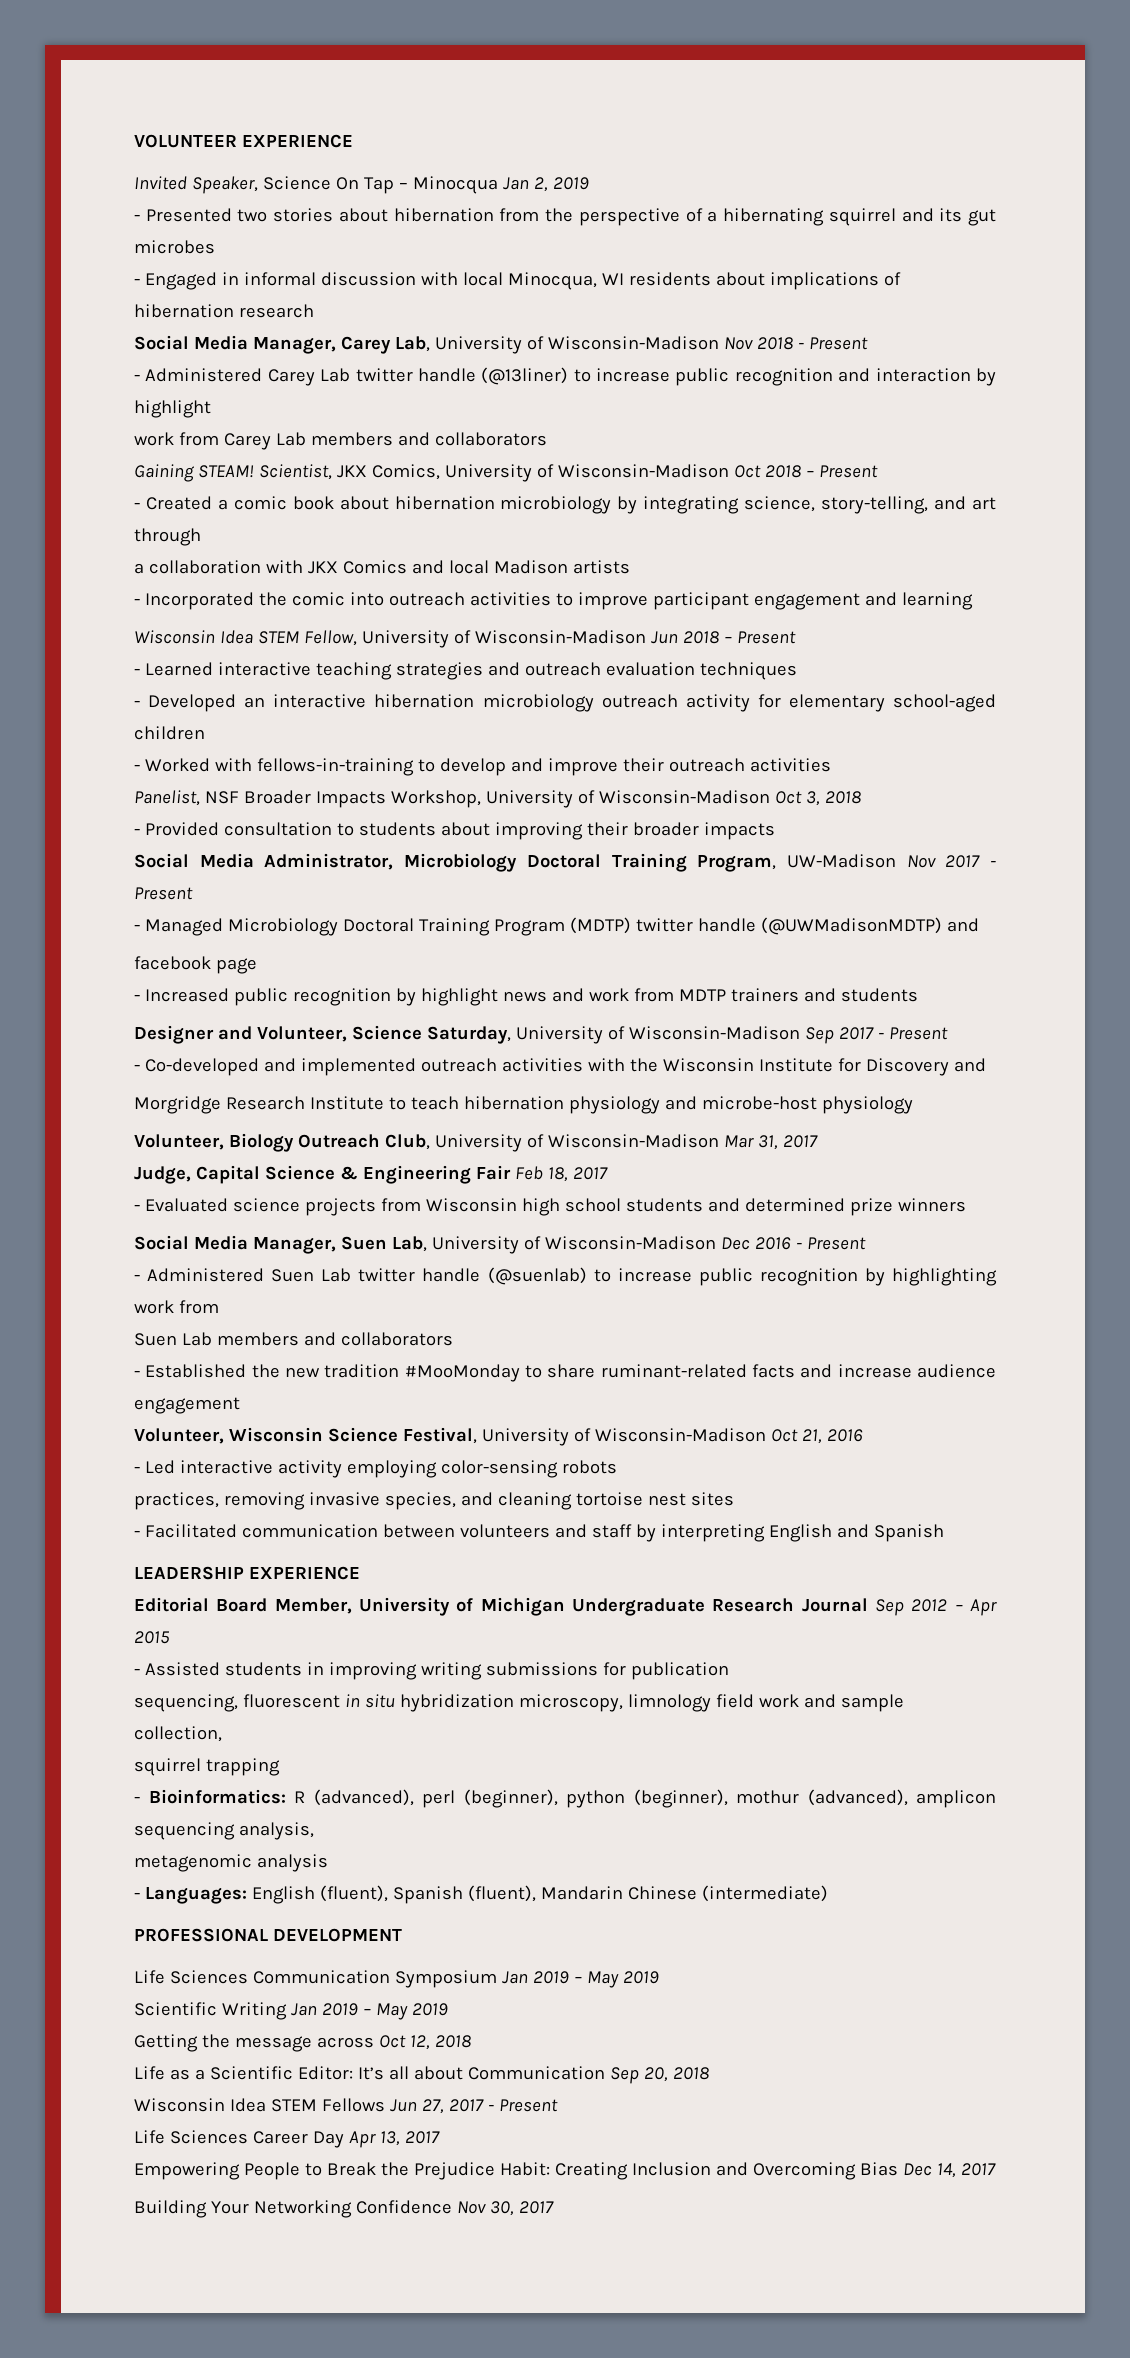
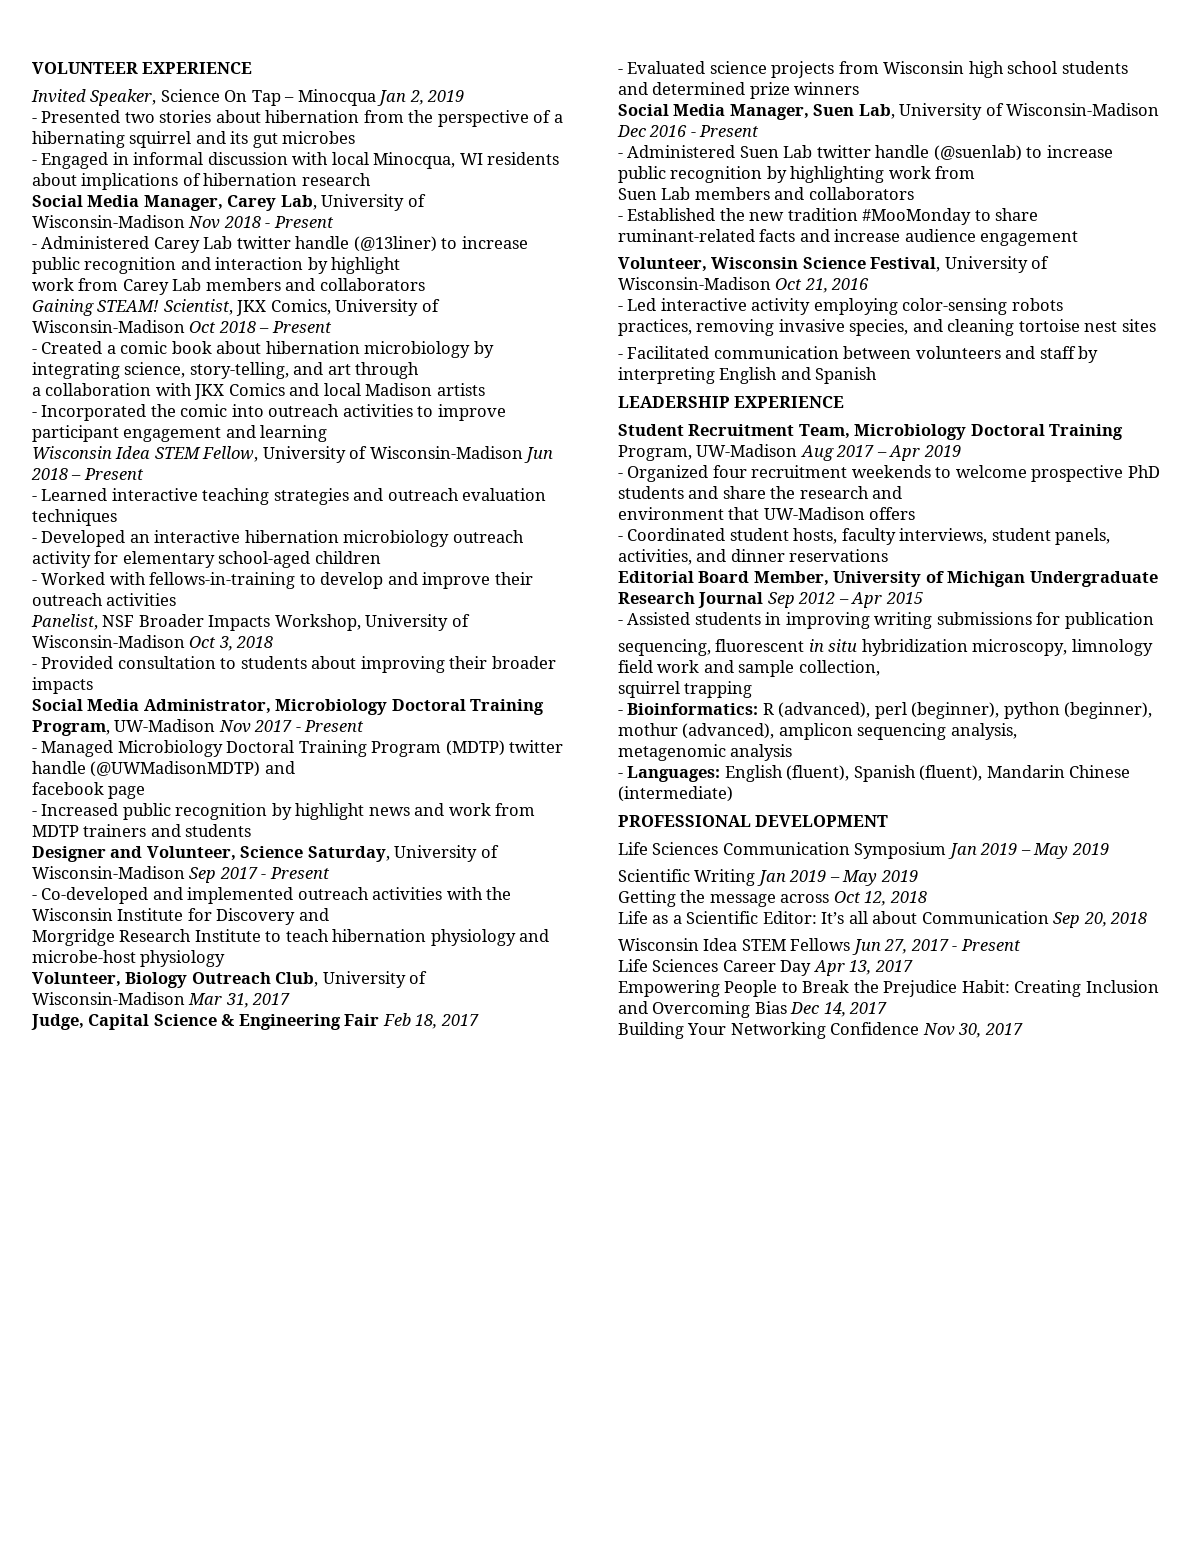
(360, 1573) none -> [618,424,1124,440] [618,444,961,461] [618,465,1160,482] [618,486,903,499] [618,507,916,520] [618,528,1111,545] [618,549,889,565] // Student Recruitment Team, Microbiology Doctoral Training Program, UW-Madison Aug 2017 – Apr 2019 // - Organized four recruitment weekends to welcome prospective PhD students and share the research and // environment that UW-Madison offers // - Coordinated student hosts, faculty interviews, student panels, activities, and dinner reservations

